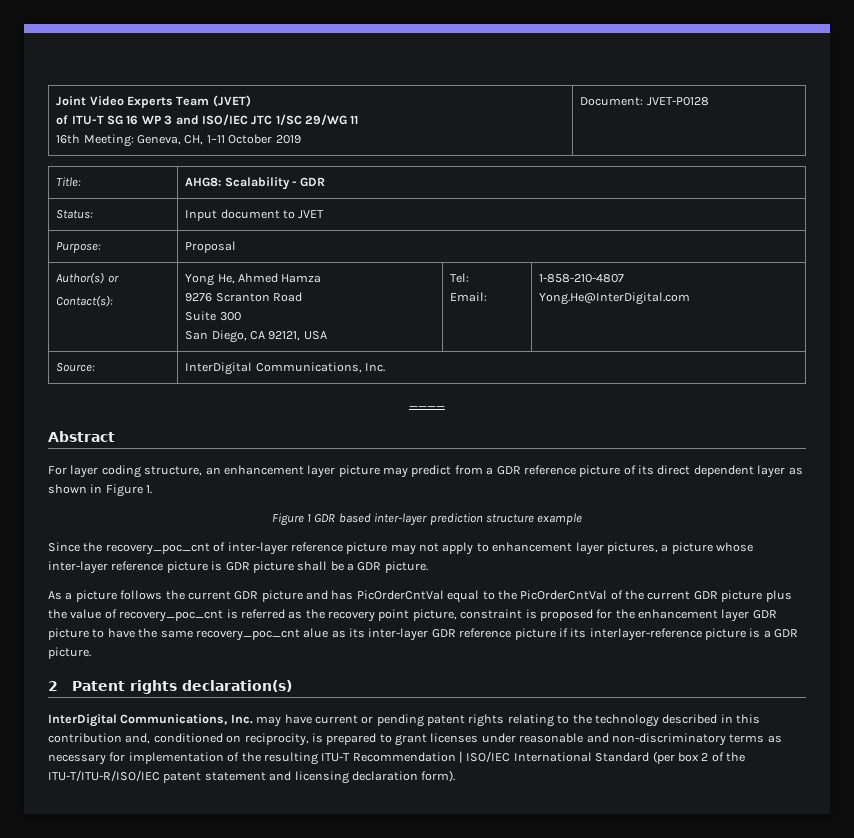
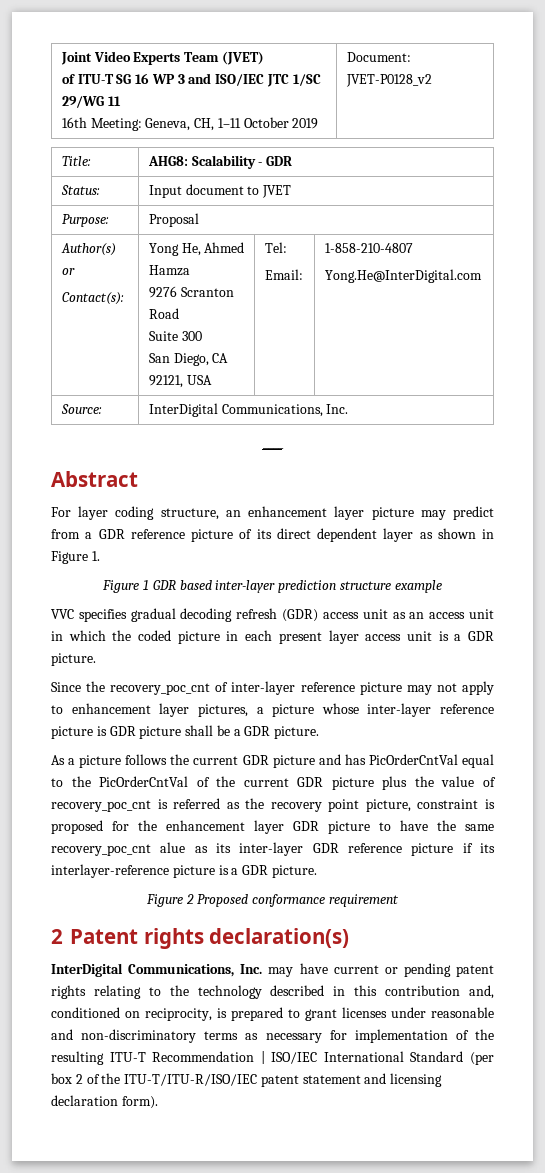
[646,97,709,106] JVET-P0128 -> [345,74,432,87] JVET-P0128_v2
(583, 519) none -> [51,608,494,622] [51,630,494,644] [51,653,96,666] // VVC specifies gradual decoding refresh (GDR) access unit as an access unit in which the coded picture in each present layer access unit is a GDR picture.
(91, 653) none -> [146,894,399,907] // Figure 2 Proposed conformance requirement

